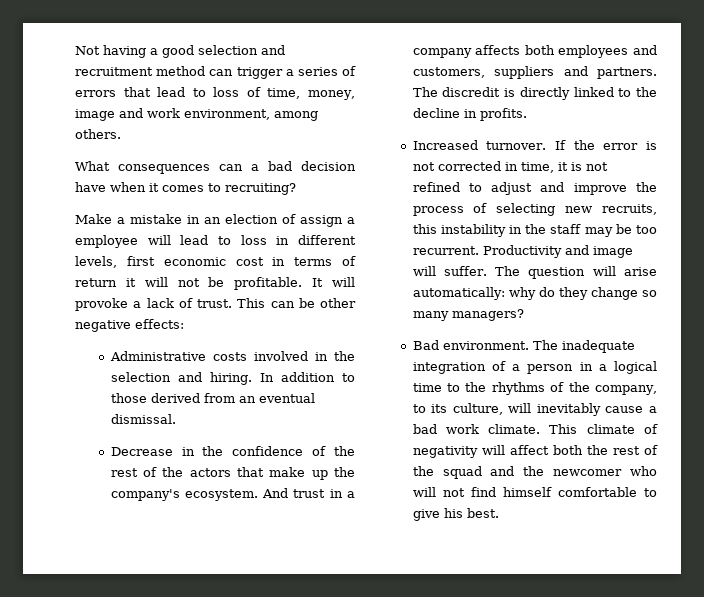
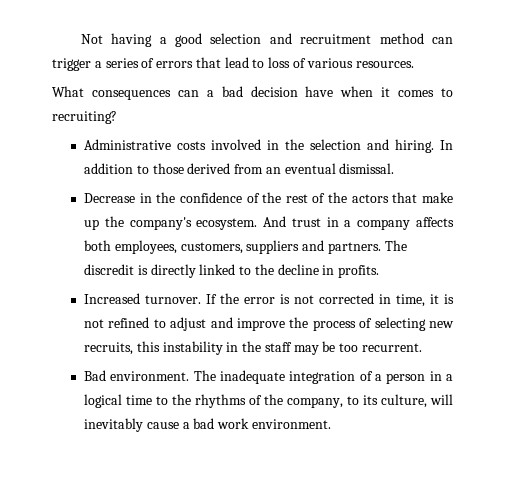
[267,88,356,100] [75,108,318,121] [75,129,121,139] time, money, image and work environment, among others. -> [306,58,414,68] various resources.
[75,214,355,227] [75,235,356,248] [75,256,356,268] [75,277,355,290] [75,298,356,311] [75,319,184,332] // Make a mistake in an election of assign a employee will lead to loss in different levels, first economic cost in terms of return it will not be profitable. It will provoke a lack of trust. This can be other negative effects: -> (117, 117) none
[558,45,657,58] employees and -> [114,240,177,254] employees,
[482,245,633,258] [412,266,657,279] [412,287,657,300] [412,309,524,321] Productivity and image will suffer. The question will arise automatically: why do they change so many managers? -> (422, 347) none
[488,424,658,434] [412,445,658,458] [412,466,657,479] [412,487,657,497] [412,508,499,521] climate. This climate of negativity will affect both the rest of the squad and the newcomer who will not find himself comfortable to give his best. -> [251,419,331,429] environment.

